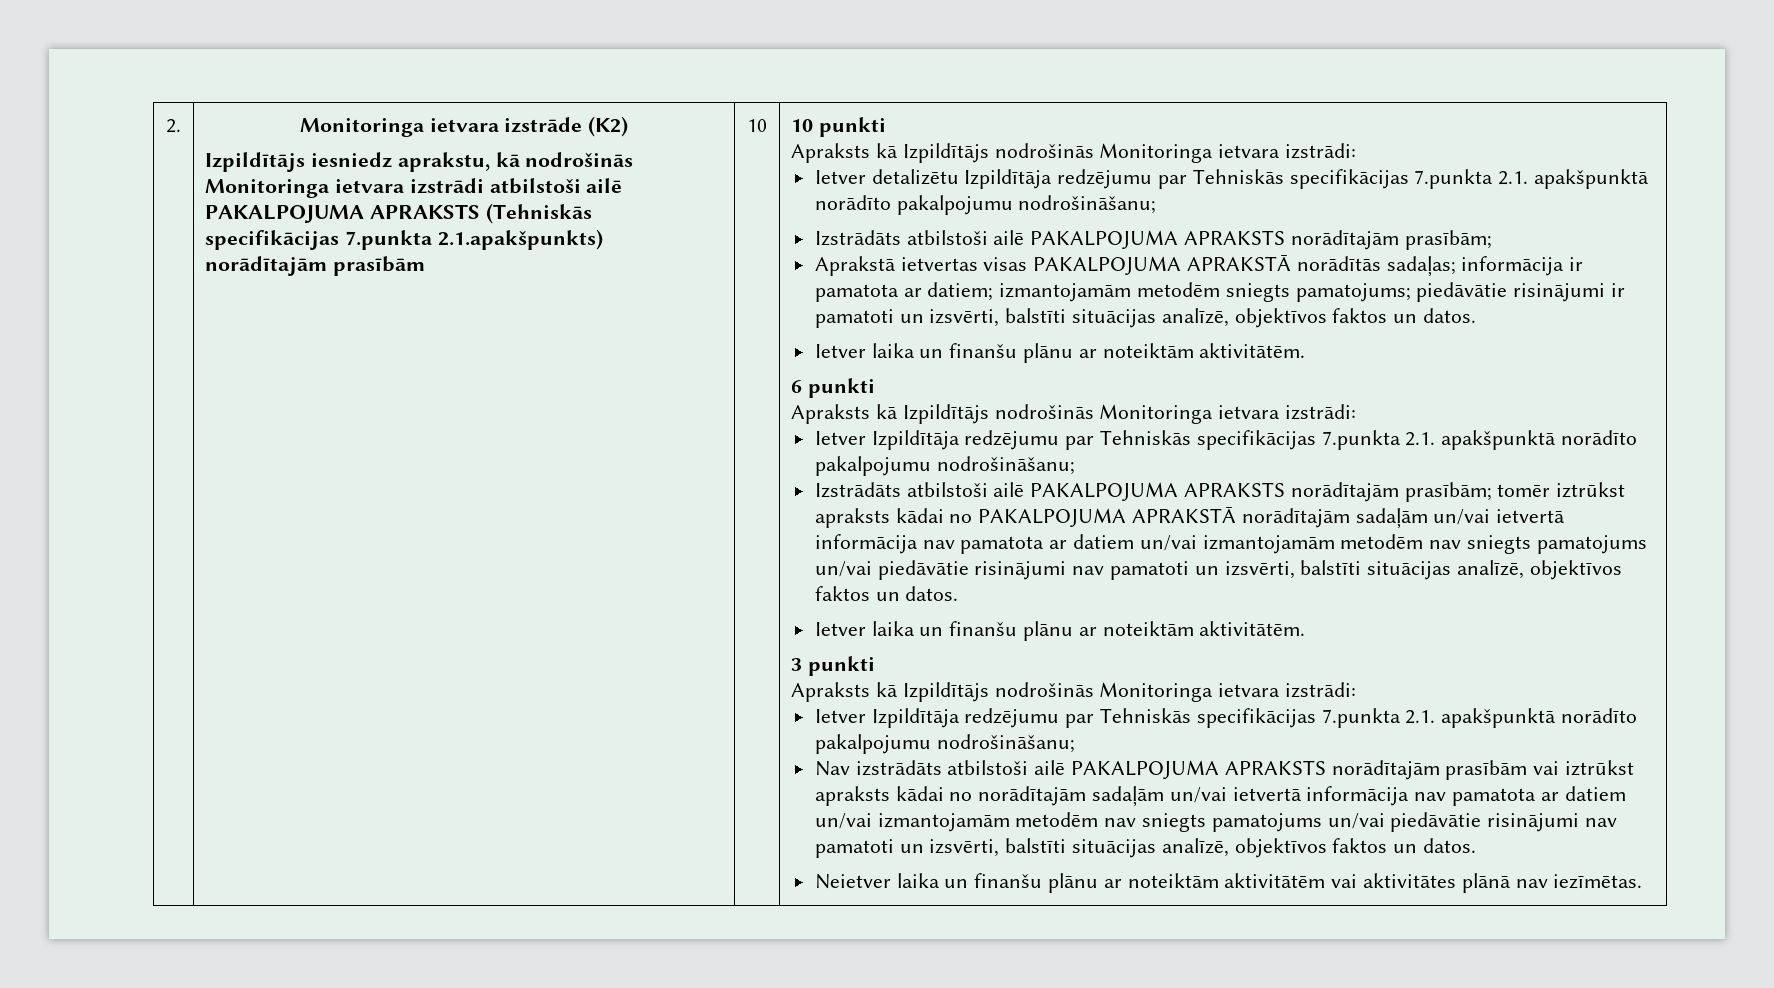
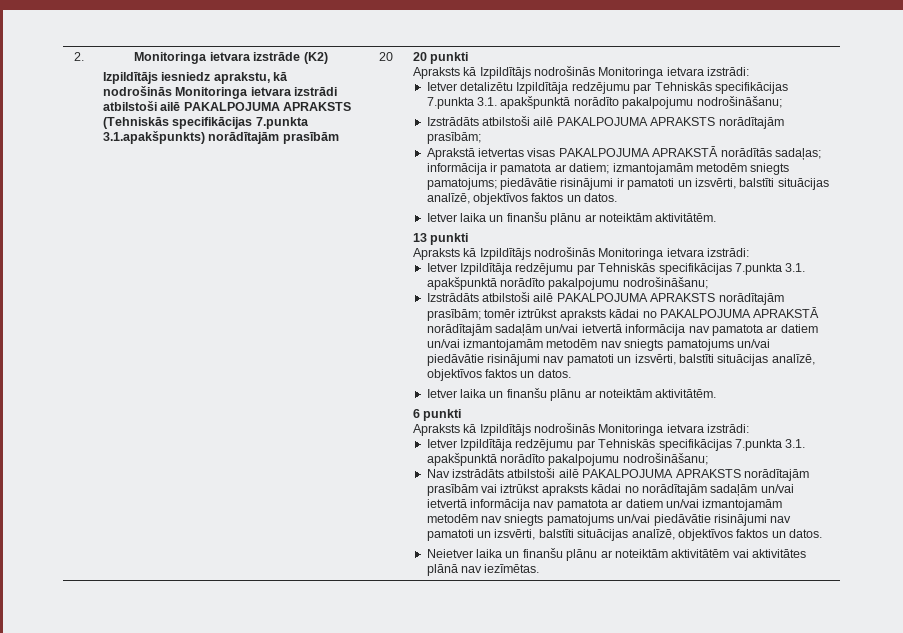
[437,229,603,250] 2.1.apakšpunkts) -> [102,131,205,144] 3.1.apakšpunkts)
[747,119,767,132] [791,119,814,132] 10 | 10 -> [379,52,393,61] [412,52,427,61] 20 | 20
[1498,171,1529,185] 2.1. -> [477,97,498,106] 3.1.
[791,380,803,393] 6 -> [412,233,427,242] 13
[1405,432,1436,446] 2.1. -> [785,263,806,272] 3.1.
[791,658,803,671] 3 -> [412,409,420,418] 6
[1405,710,1436,724] 2.1. -> [785,439,806,448] 3.1.

